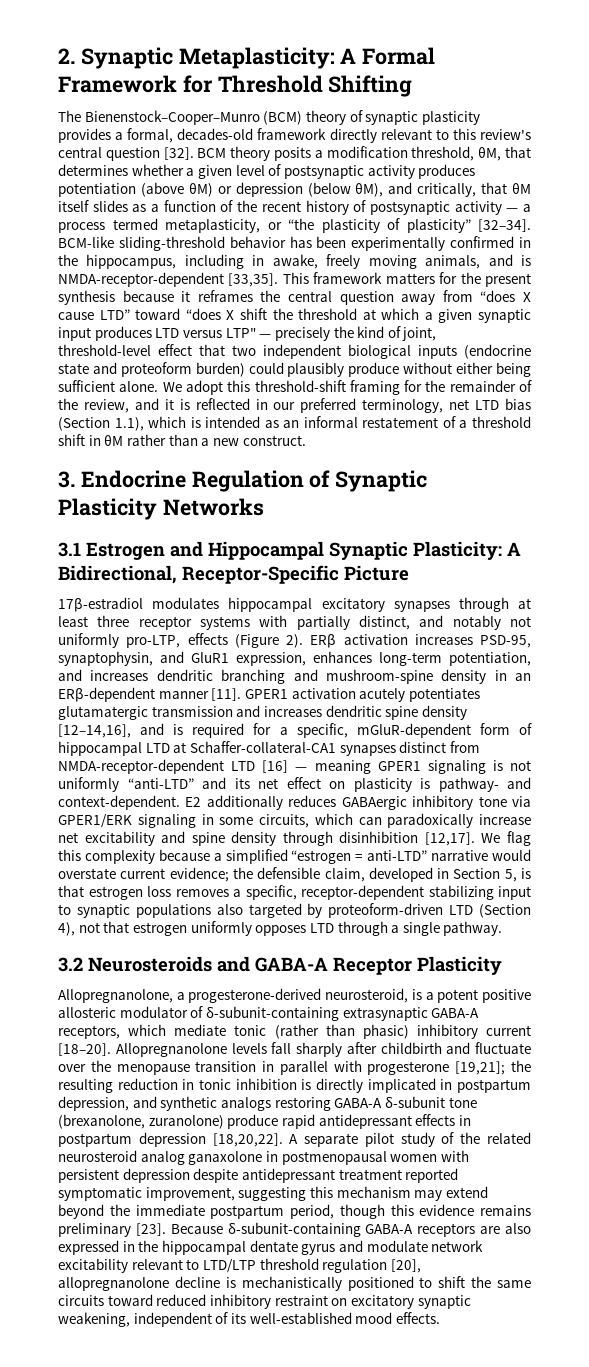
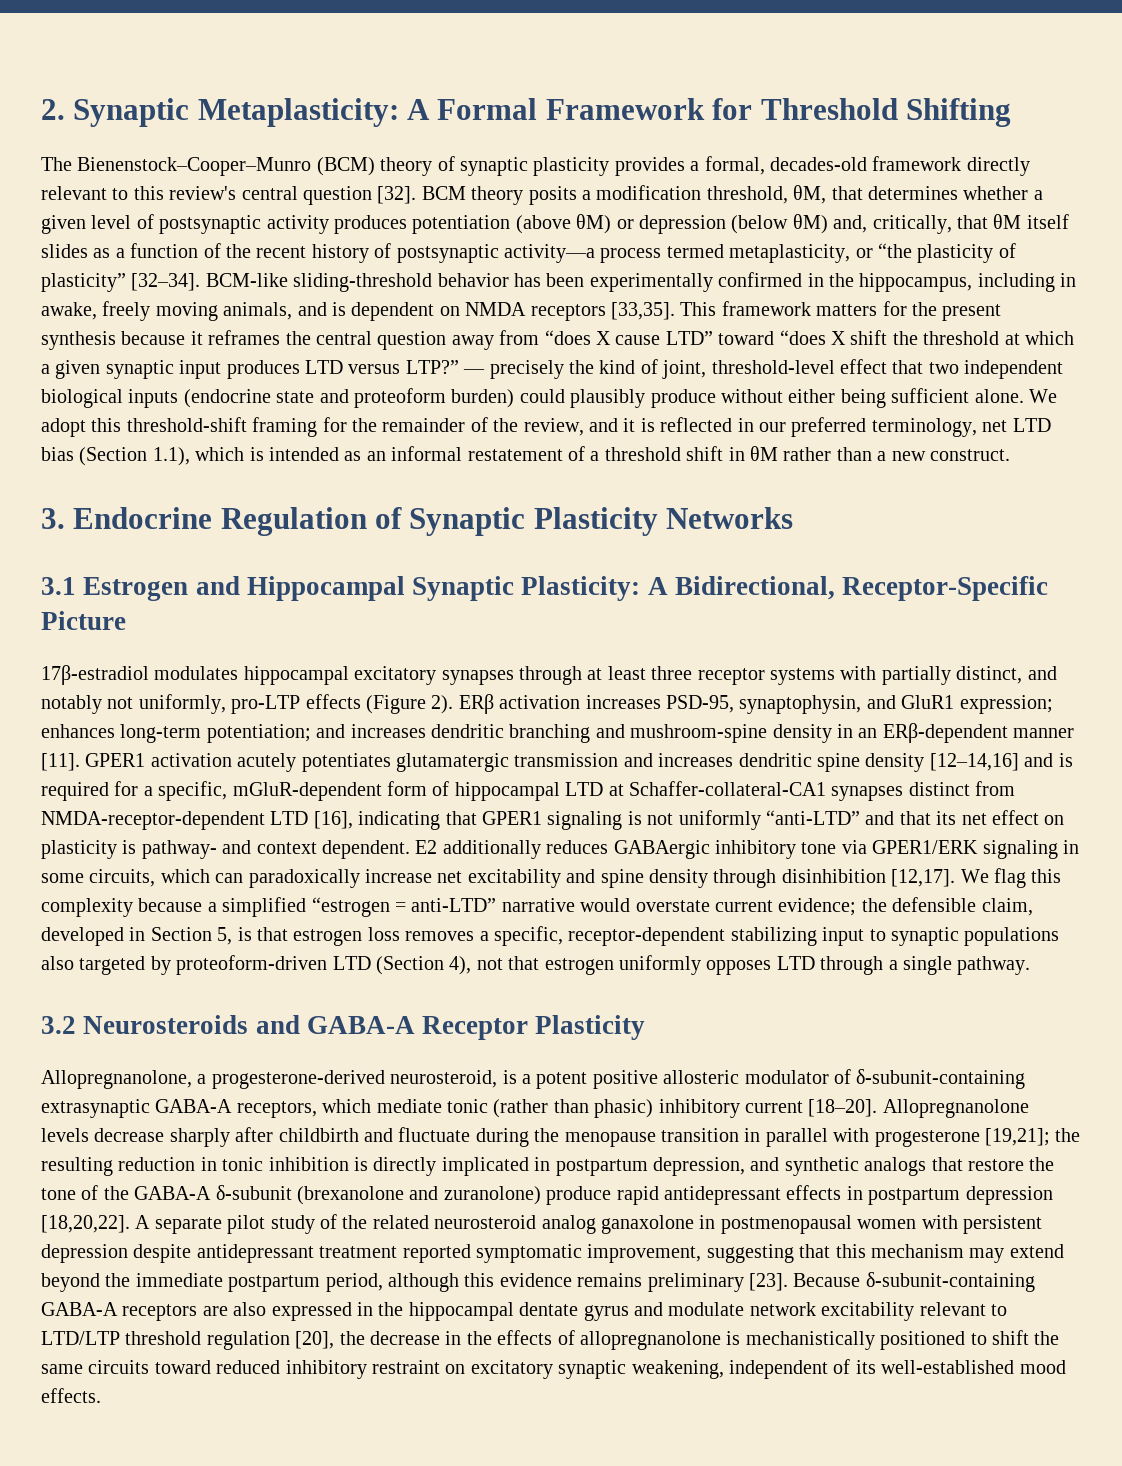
[355,182,413,197] θM), and -> [792,214,868,234] θM) and,
[454,201,531,215] activity — a -> [503,244,595,263] activity—a
[58,272,224,287] NMDA-receptor-dependent -> [351,302,606,321] dependent on NMDA receptors
[225,328,256,338] LTP" -> [405,360,459,374] LTP?”
[58,633,181,648] uniformly pro-LTP, -> [138,694,301,714] uniformly, pro-LTP
[236,652,306,666] expression, -> [959,695,1053,714] expression;
[449,652,531,666] potentiation, -> [206,724,311,743] potentiation;
[58,724,131,738] [12–14,16], -> [929,753,1019,771] [12–14,16]
[262,760,371,774] [16] — meaning -> [313,811,477,830] [16], indicating that
(226, 783) none -> [899,811,931,825] that
[58,795,180,810] context-dependent. -> [256,840,410,859] context dependent.
[271,1042,292,1054] fall -> [94,1128,165,1142] decrease
[58,1064,86,1072] over -> [475,1128,529,1147] during
[274,1096,477,1111] [58,1114,145,1129] restoring GABA-A δ-subunit tone (brexanolone, -> [931,1157,1055,1171] [41,1185,439,1205] that restore the tone of the GABA-A δ-subunit (brexanolone and
(307, 1194) none -> [799,1244,831,1258] that
[339,1204,385,1219] though -> [388,1273,459,1292] although
[58,1276,220,1291] allopregnanolone decline -> [339,1330,721,1350] the decrease in the effects of allopregnanolone

